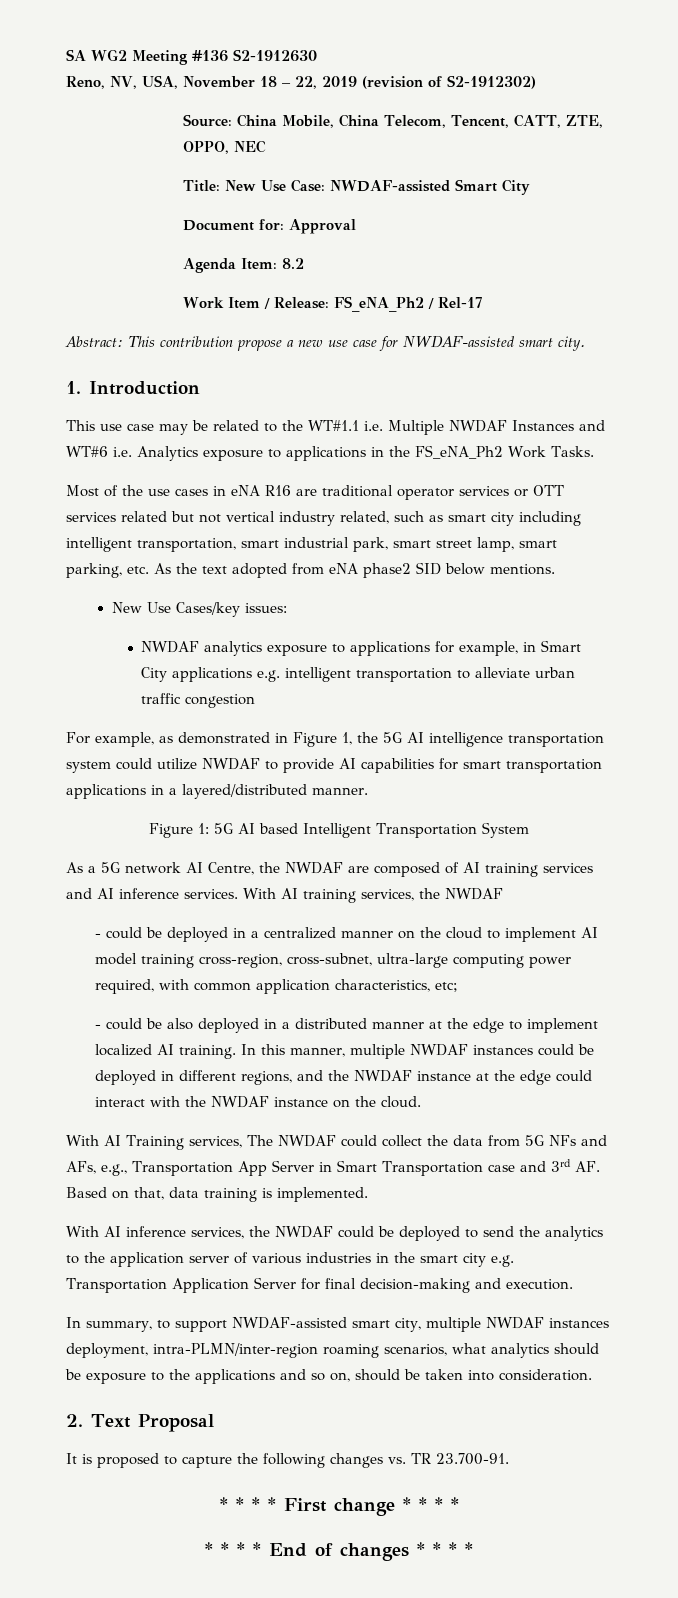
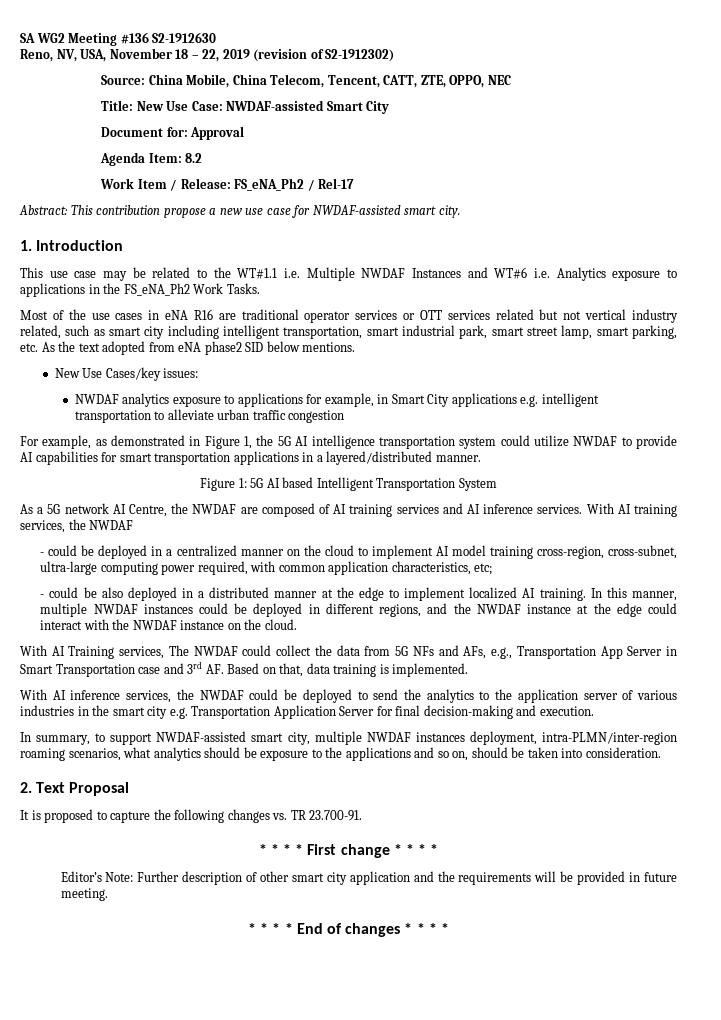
(459, 1504) none -> [60,871,678,885] [60,888,108,901] // Editor’s Note: Further description of other smart city application and the requirements will be provided in future meeting.

